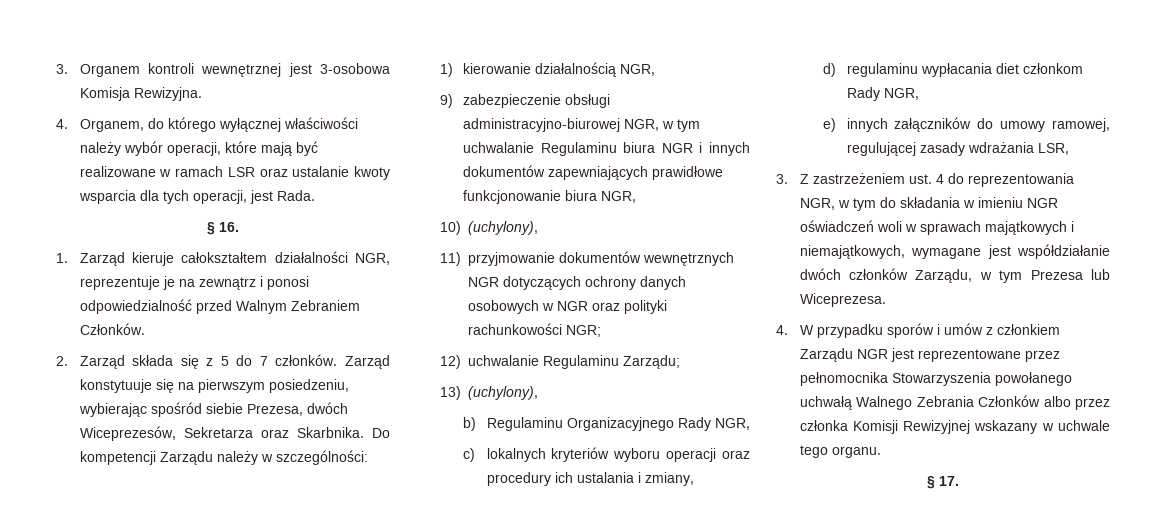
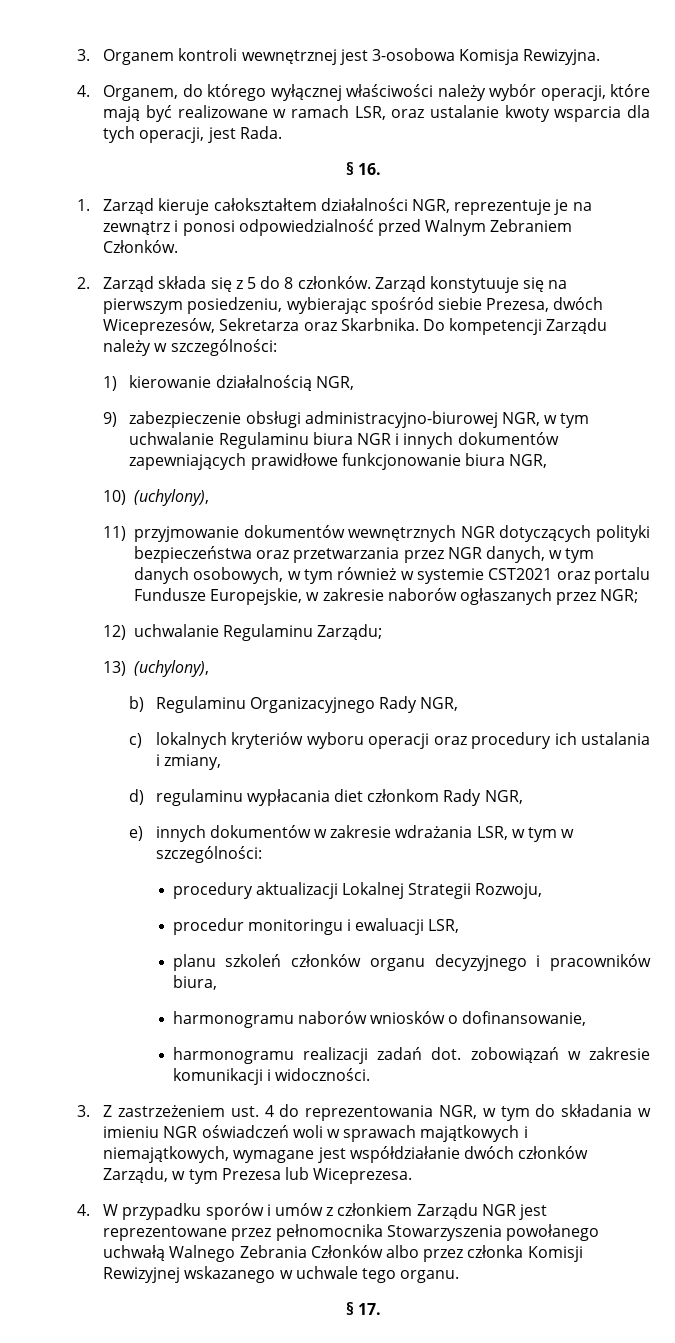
[227,167,255,177] LSR -> [354,106,386,120] LSR,
[259,356,268,366] 7 -> [284,277,294,289] 8
[584,276,686,290] [467,300,667,314] [467,323,562,335] ochrony danych osobowych w NGR oraz polityki rachunkowości -> [596,525,650,542] [133,546,595,563] [133,567,650,584] [133,588,597,605] polityki bezpieczeństwa oraz przetwarzania przez NGR danych, w tym danych osobowych, w tym również w systemie CST2021 oraz portalu Fundusze Europejskie, w zakresie naborów ogłaszanych przez
[894,117,1110,132] [846,142,1069,156] załączników do umowy ramowej, regulującej zasady wdrażania LSR, -> [209,825,575,842] [155,846,262,863] [172,882,543,899] [172,918,460,935] [172,954,651,971] [172,975,217,990] [172,1011,587,1028] [172,1047,650,1064] [172,1068,371,1085] dokumentów w zakresie wdrażania LSR, w tym w szczególności: // procedury aktualizacji Lokalnej Strategii Rozwoju, // procedur monitoringu i ewaluacji LSR, // planu szkoleń członków organu decyzyjnego i pracowników biura, // harmonogramu naborów wniosków o dofinansowanie, // harmonogramu realizacji zadań dot. zobowiązań w zakresie komunikacji i widoczności.
[974,420,1038,434] wskazany -> [184,1266,276,1283] wskazanego

